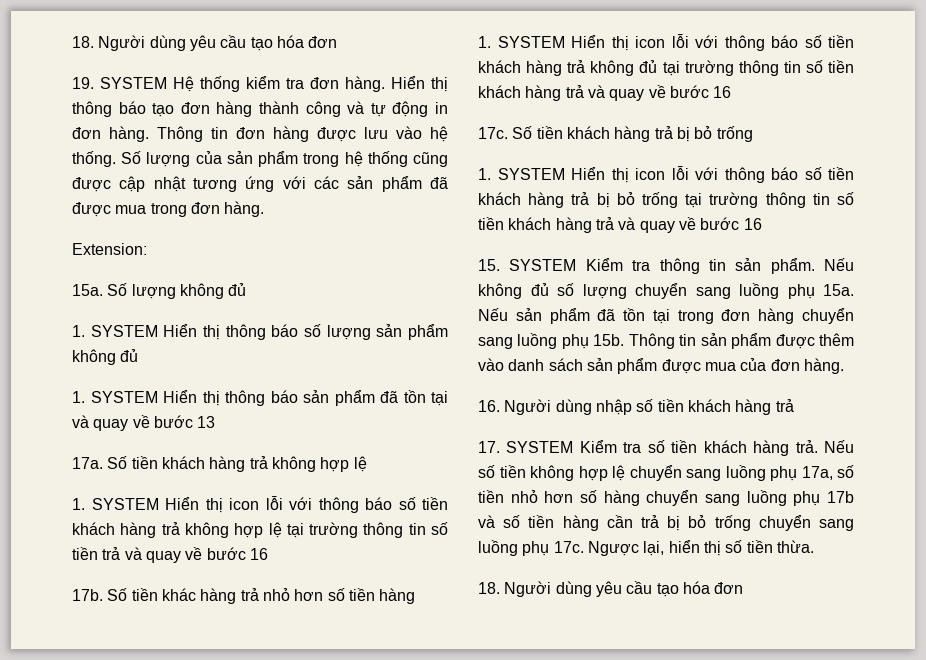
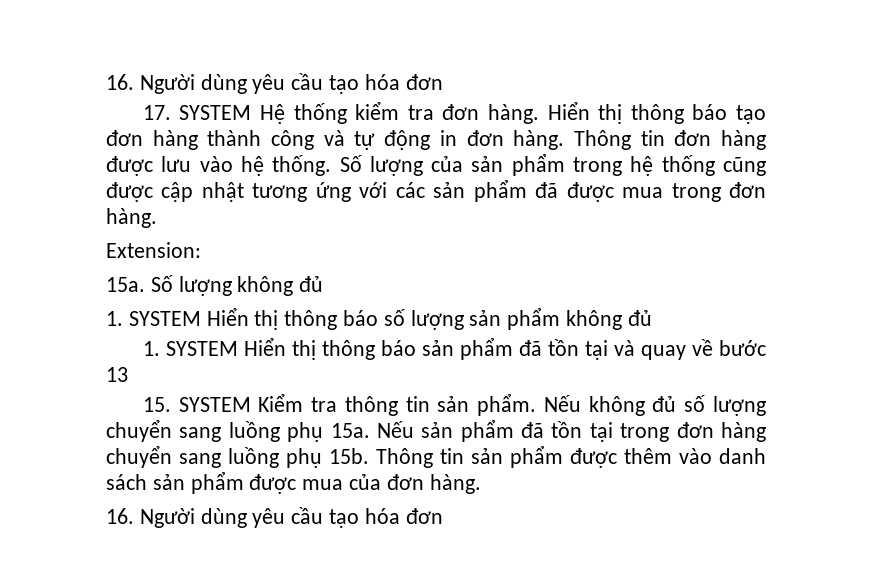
[72,36,94,48] 18. -> [106,74,134,90] 16.
[72,77,94,89] 19. -> [142,105,171,120] 17.
[72,456,367,472] [72,496,448,513] [72,522,449,538] [72,547,268,563] [72,588,416,604] [478,34,854,51] [478,60,854,76] [478,85,732,101] [478,126,753,142] [478,166,854,183] [478,192,854,208] [478,217,762,233] // 17a. Số tiền khách hàng trả không hợp lệ // 1. SYSTEM Hiển thị icon lỗi với thông báo số tiền khách hàng trả không hợp lệ tại trường thông tin số tiền trả và quay về bước 16 // 17b. Số tiền khác hàng trả nhỏ hơn số tiền hàng // 1. SYSTEM Hiển thị icon lỗi với thông báo số tiền khách hàng trả không đủ tại trường thông tin số tiền khách hàng trả và quay về bước 16 // 17c. Số tiền khách hàng trả bị bỏ trống // 1. SYSTEM Hiển thị icon lỗi với thông báo số tiền khách hàng trả bị bỏ trống tại trường thông tin số tiền khách hàng trả và quay về bước 16 -> (128, 374) none
[595,399,794,415] [478,440,855,456] [478,465,854,481] [478,490,854,506] [478,515,854,531] [478,540,814,556] [478,581,592,597] nhập số tiền khách hàng trả // 17. SYSTEM Kiểm tra số tiền khách hàng trả. Nếu số tiền không hợp lệ chuyển sang luồng phụ 17a, số tiền nhỏ hơn số hàng chuyển sang luồng phụ 17b và số tiền hàng cần trả bị bỏ trống chuyển sang luồng phụ 17c. Ngược lại, hiển thị số tiền thừa. // 18. Người dùng -> (247, 518) none

